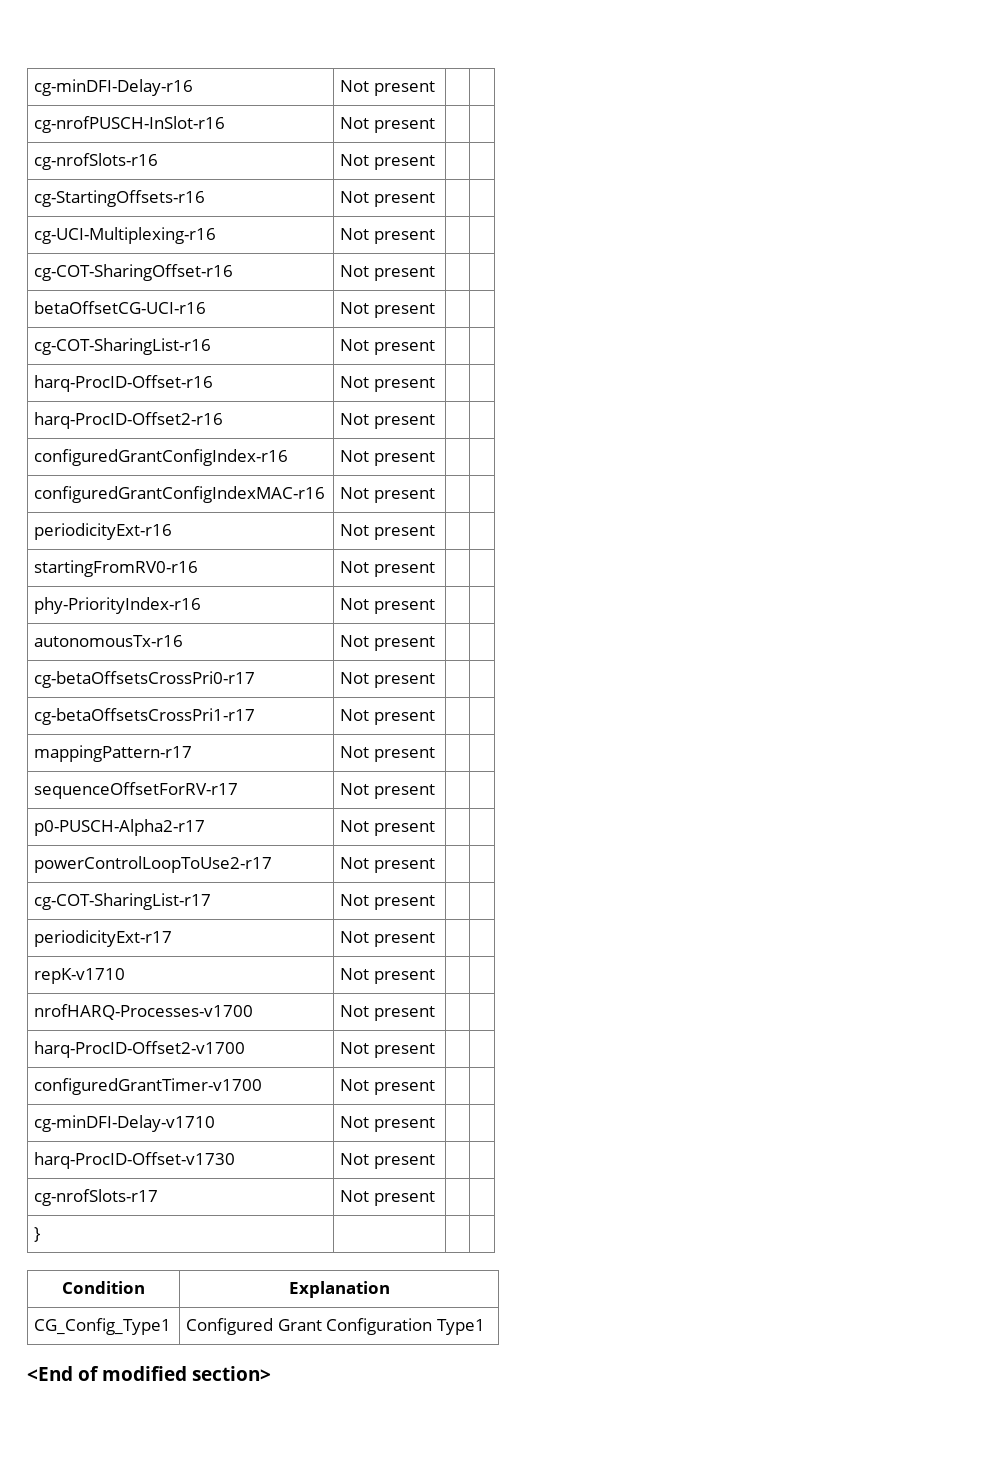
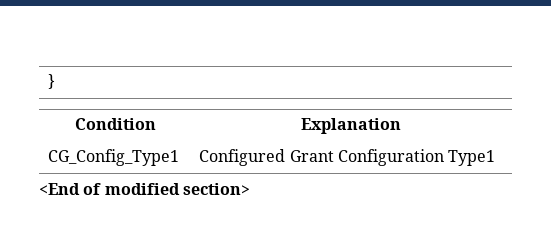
[34,79,194,96] [340,80,435,96] [34,116,226,133] [340,117,435,133] [34,153,159,170] [340,154,435,170] [34,190,206,207] [340,191,435,207] [34,227,217,244] [340,228,435,244] [34,264,234,281] [340,265,435,281] [34,301,207,314] [340,302,435,318] [34,338,212,355] [340,339,435,355] [34,375,214,392] [340,376,435,392] [34,412,224,429] [340,413,435,429] [34,449,289,466] [340,450,435,466] [34,486,326,503] [340,487,435,503] [34,523,173,540] [340,524,435,540] [34,560,199,577] [340,561,435,577] [34,597,202,614] [340,598,435,614] [34,635,184,647] [340,635,435,651] [34,671,256,688] [340,672,435,688] [34,708,256,725] [340,709,435,725] [34,745,193,762] [340,746,435,762] [34,782,239,799] [340,783,435,799] [34,819,206,836] [340,820,435,836] [34,856,273,873] [340,857,435,873] [34,893,212,910] [340,894,435,910] [34,930,173,947] [340,931,435,947] [34,968,126,984] [340,968,435,984] [34,1004,254,1020] [340,1005,435,1021] [34,1041,246,1058] [340,1042,435,1058] [34,1078,263,1095] [340,1079,435,1095] [34,1115,216,1132] [340,1116,435,1132] [34,1152,236,1169] [340,1153,435,1169] [34,1189,159,1206] [340,1190,435,1206] cg-minDFI-Delay-r16 | Not present | | // cg-nrofPUSCH-InSlot-r16 | Not present | | // cg-nrofSlots-r16 | Not present | | // cg-StartingOffsets-r16 | Not present | | // cg-UCI-Multiplexing-r16 | Not present | | // cg-COT-SharingOffset-r16 | Not present | | // betaOffsetCG-UCI-r16 | Not present | | // cg-COT-SharingList-r16 | Not present | | // harq-ProcID-Offset-r16 | Not present | | // harq-ProcID-Offset2-r16 | Not present | | // configuredGrantConfigIndex-r16 | Not present | | // configuredGrantConfigIndexMAC-r16 | Not present | | // periodicityExt-r16 | Not present | | // startingFromRV0-r16 | Not present | | // phy-PriorityIndex-r16 | Not present | | // autonomousTx-r16 | Not present | | // cg-betaOffsetsCrossPri0-r17 | Not present | | // cg-betaOffsetsCrossPri1-r17 | Not present | | // mappingPattern-r17 | Not present | | // sequenceOffsetForRV-r17 | Not present | | // p0-PUSCH-Alpha2-r17 | Not present | | // powerControlLoopToUse2-r17 | Not present | | // cg-COT-SharingList-r17 | Not present | | // periodicityExt-r17 | Not present | | // repK-v1710 | Not present | | // nrofHARQ-Processes-v1700 | Not present | | // harq-ProcID-Offset2-v1700 | Not present | | // configuredGrantTimer-v1700 | Not present | | // cg-minDFI-Delay-v1710 | Not present | | // harq-ProcID-Offset-v1730 | Not present | | // cg-nrofSlots-r17 | Not present | | // -> (48, 81) none

